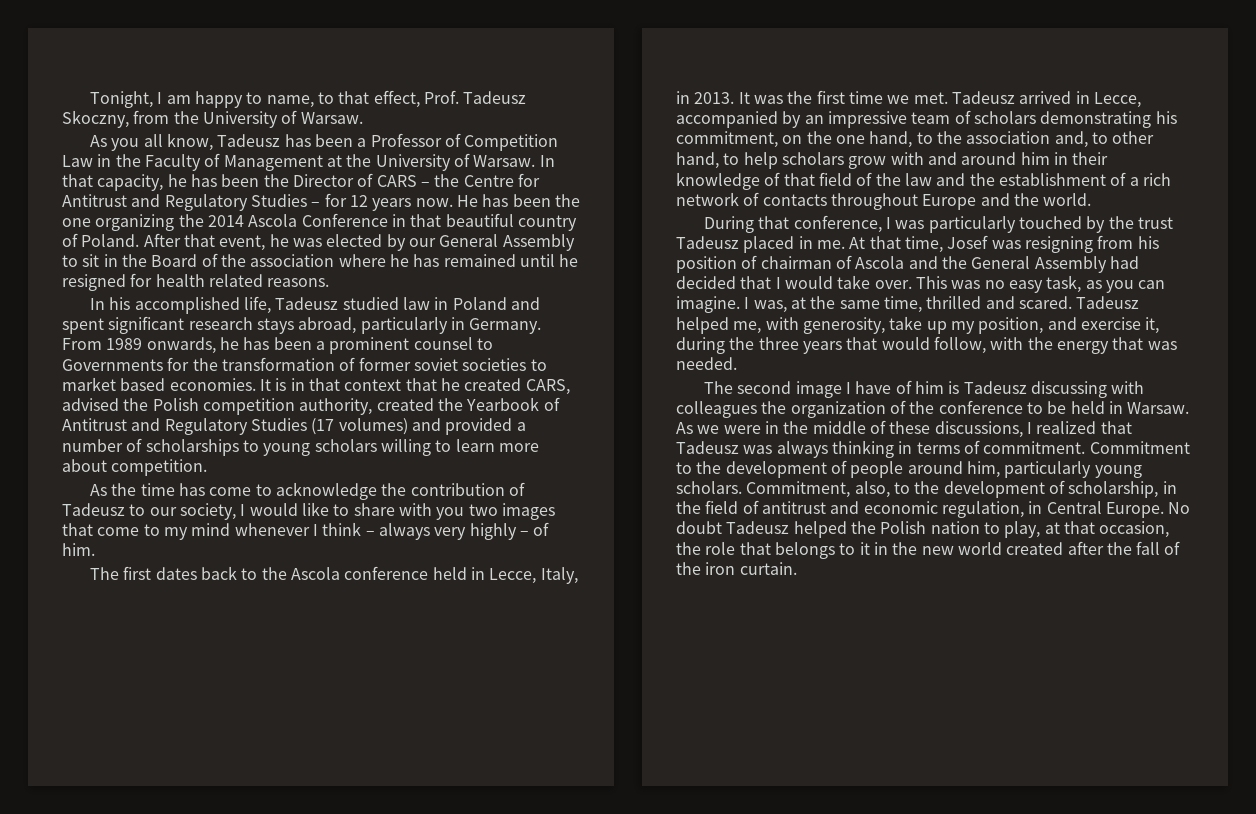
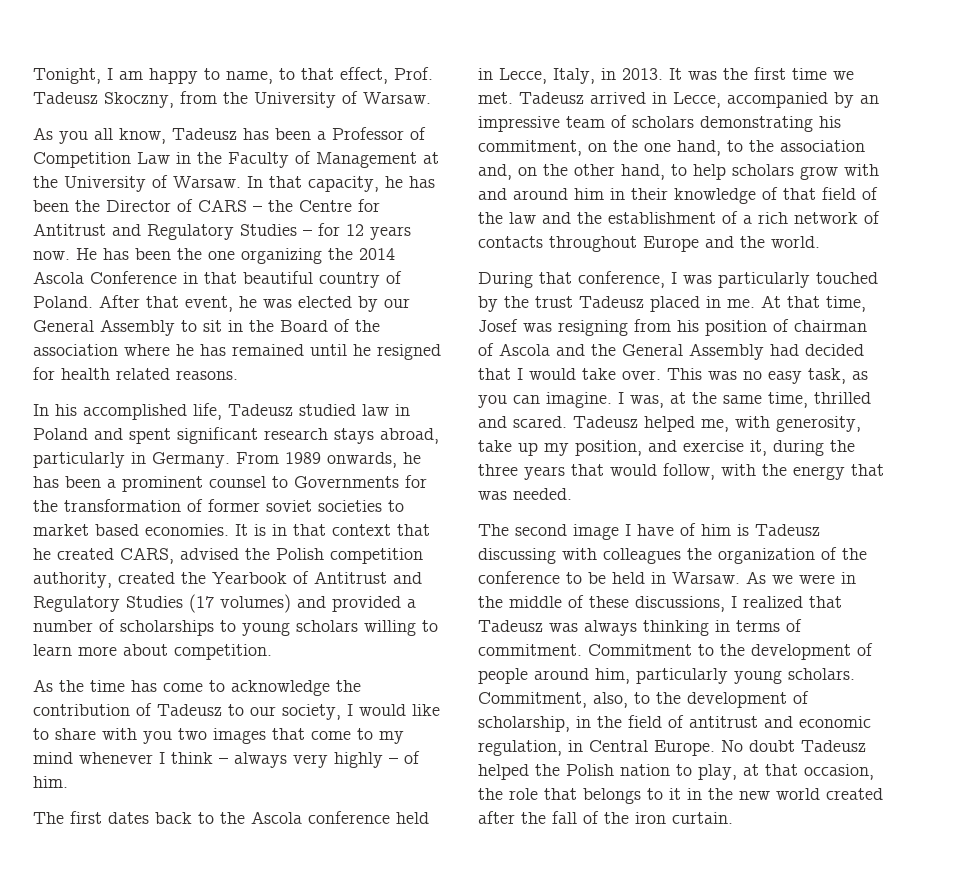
[1091,132,1108,144] to -> [518,164,568,176] on the

